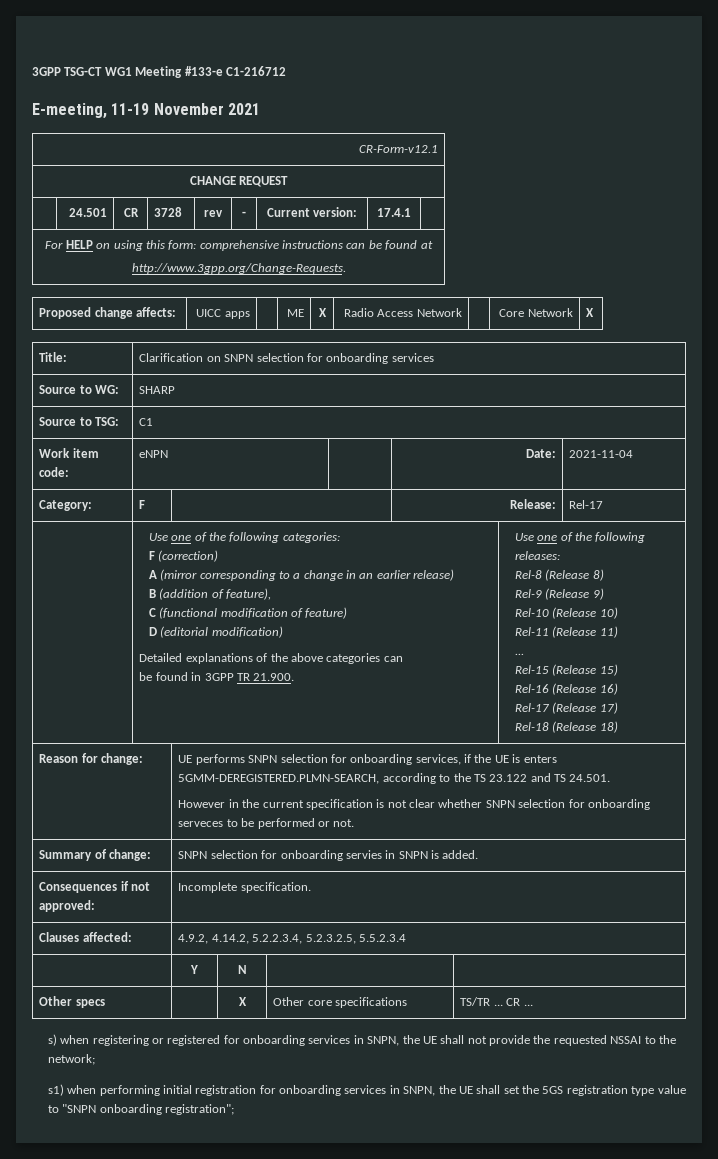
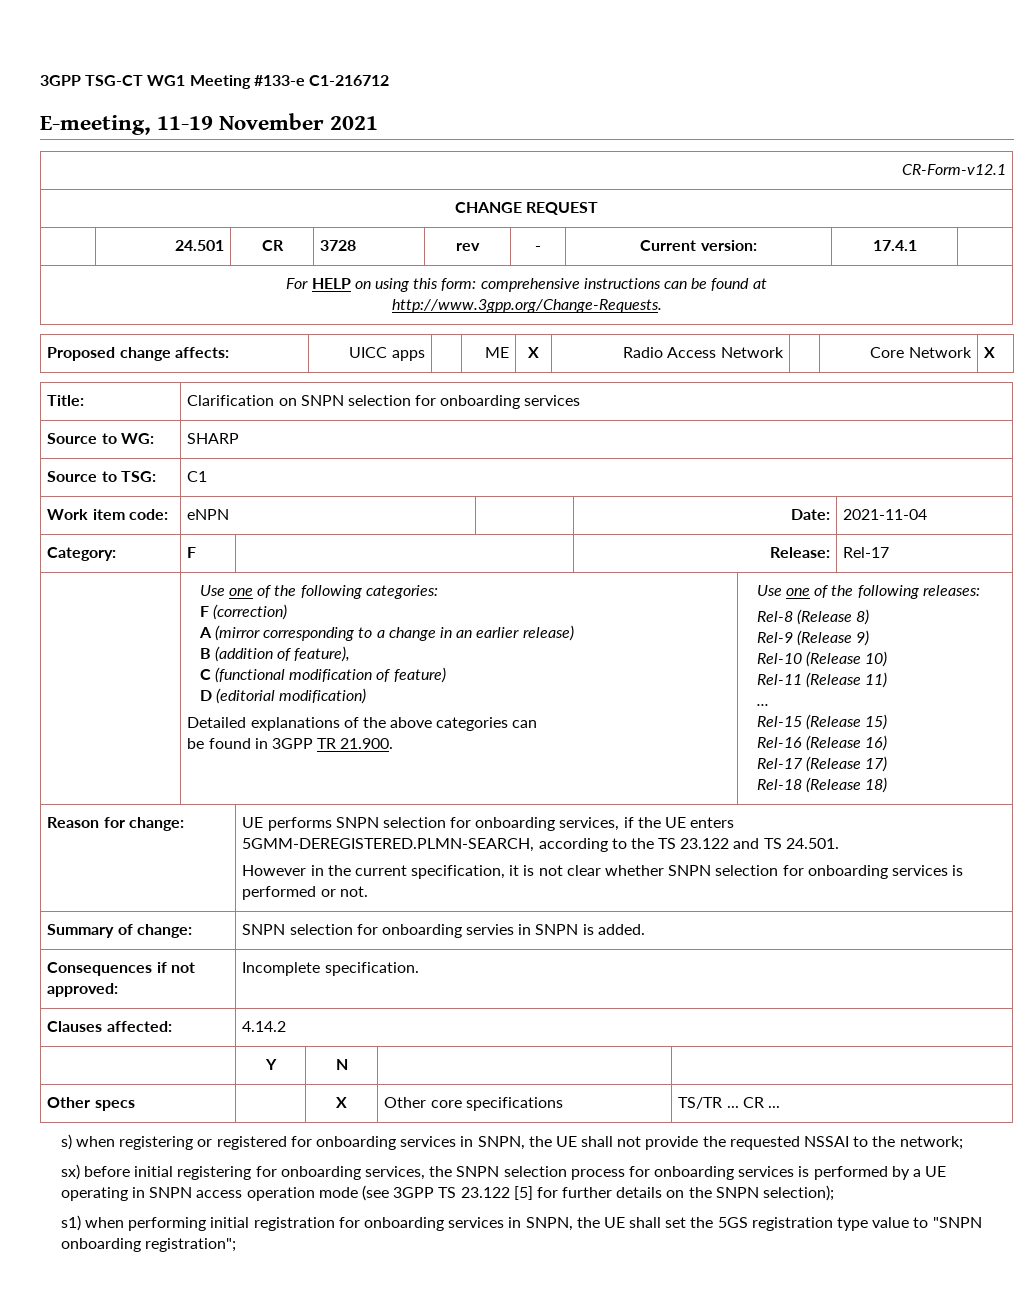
[512,754,521,763] is -> (687, 822) none
[305,799,373,810] specification -> [411,865,520,879] specification, it
[178,818,255,827] serveces to be -> [891,865,964,876] services is
[178,934,406,944] 4.9.2, 4.14.2, 5.2.2.3.4, 5.2.3.2.5, 5.5.2.3.4 -> [242,1021,287,1032] 4.14.2
(95, 1059) none -> [60,1164,947,1180] [60,1185,835,1201] // sx) before initial registering for onboarding services, the SNPN selection process for onboarding services is performed by a UE operating in SNPN access operation mode (see 3GPP TS 23.122 [5] for further details on the SNPN selection);

